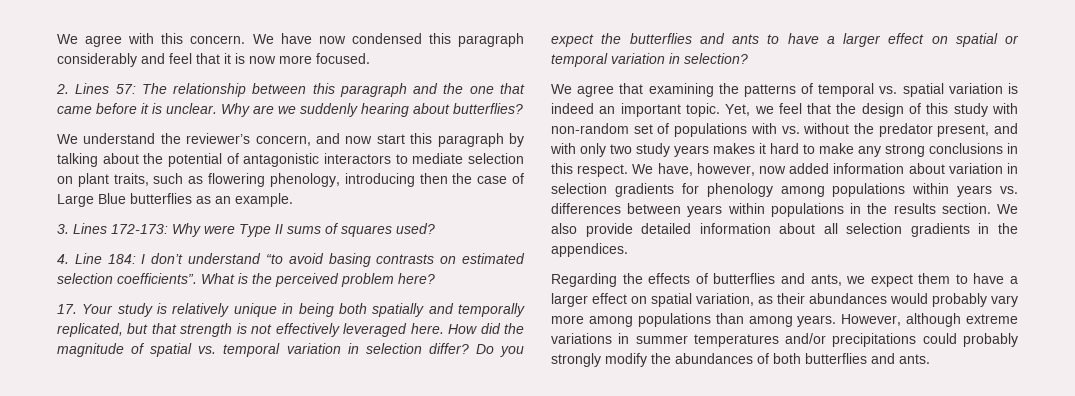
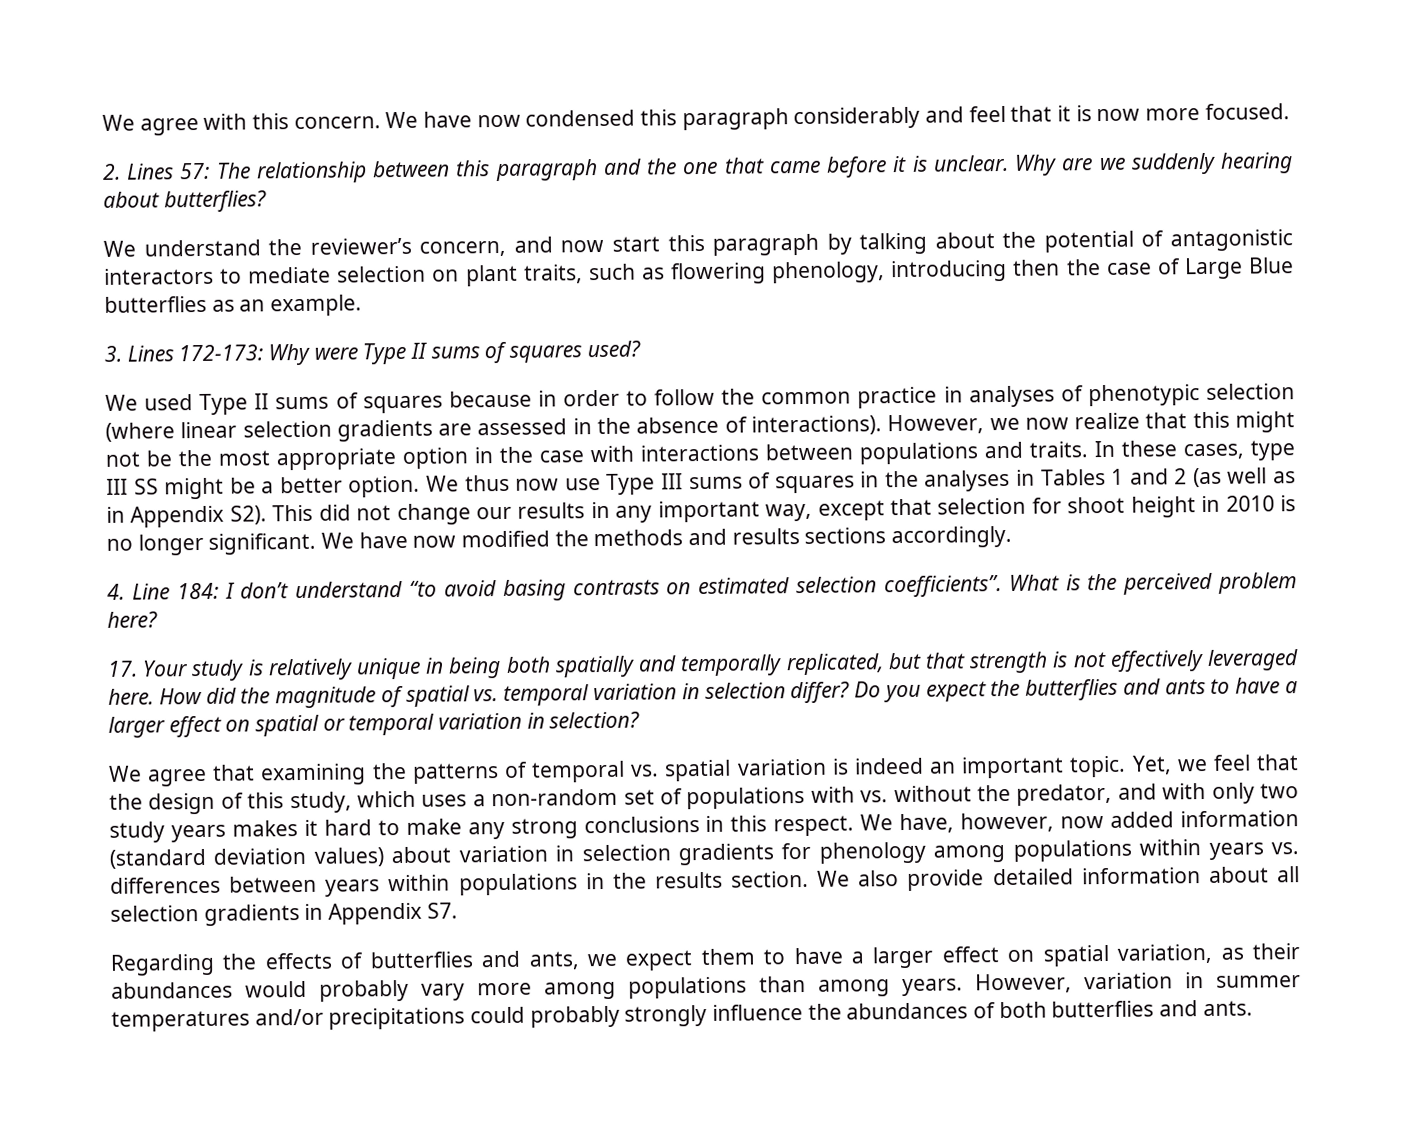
(435, 228) none -> [105,383,1295,415] [105,411,1295,442] [105,440,1295,471] [106,467,1297,500] [106,495,1296,528] [106,525,1013,556] // We used Type II sums of squares because in order to follow the common practice in analyses of phenotypic selection (where linear selection gradients are assessed in the absence of interactions). However, we now realize that this might not be the most appropriate option in the case with interactions between populations and traits. In these cases, type III SS might be a better option. We thus now use Type III sums of squares in the analyses in Tables 1 and 2 (as well as in Appendix S2). This did not change our results in any important way, except that selection for shoot height in 2010 is no longer significant. We have now modified the methods and results sections accordingly.
[953,103,1019,117] study with -> [289,790,486,814] study, which uses a
[878,123,990,137] predator present, -> [1016,783,1113,806] predator,
(905, 168) none -> [109,847,384,869] (standard deviation values)
[997,223,1018,234] [551,243,628,257] the appendices. -> [328,902,458,925] Appendix S7.
[906,313,1018,327] [551,333,612,344] although extreme variations -> [1084,972,1173,990] variation
[605,353,647,367] modify -> [712,1004,804,1021] influence

